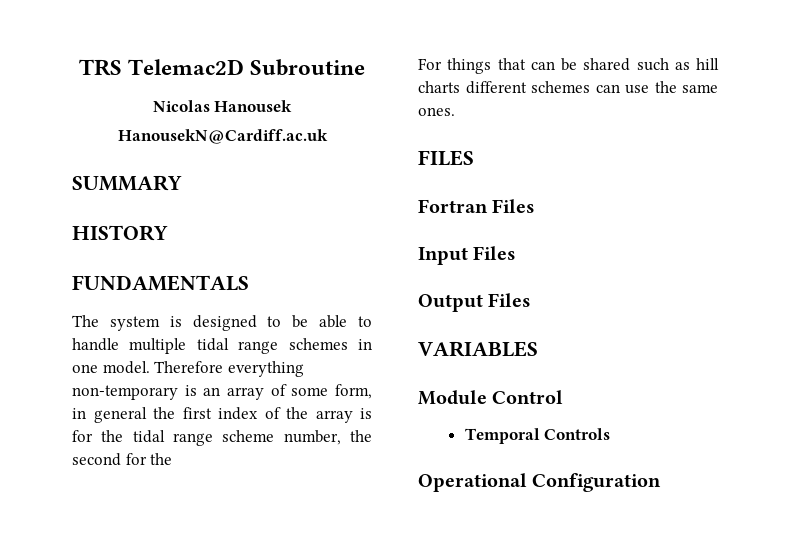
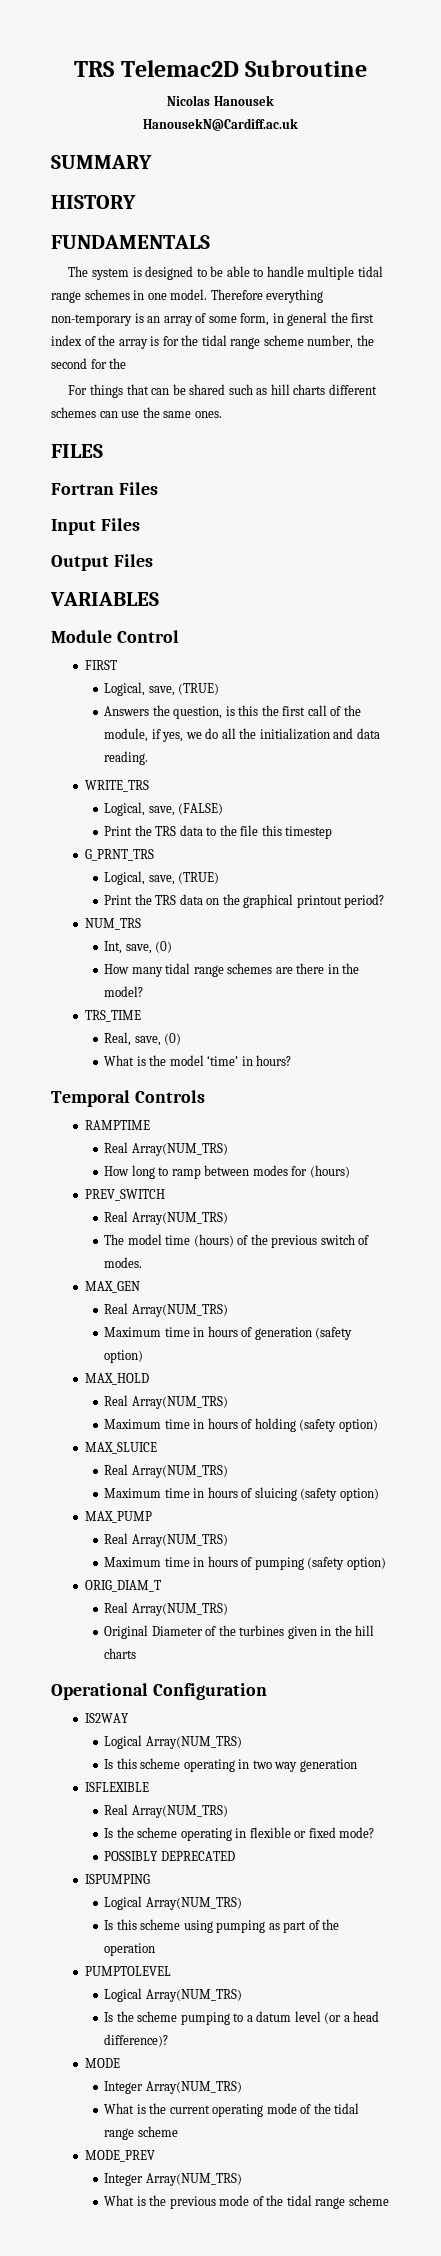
[464,428,611,444] [418,473,662,492] Temporal Controls // Operational Configuration -> [84,660,117,670] [104,682,220,696] [104,705,361,719] [104,728,380,742] [104,751,149,765] [84,780,149,792] [104,802,224,816] [104,825,333,839] [84,849,154,861] [104,871,220,885] [104,894,385,908] [84,918,141,930] [104,941,173,954] [104,963,360,977] [104,986,144,997] [84,1010,141,1022] [104,1032,182,1046] [104,1055,292,1066] [51,1090,205,1107] [84,1120,150,1130] [104,1142,228,1156] [104,1165,350,1179] [84,1189,165,1201] [104,1211,228,1225] [104,1234,370,1248] [104,1257,143,1268] [84,1281,140,1293] [104,1303,228,1317] [104,1326,353,1340] [104,1350,144,1363] [84,1373,149,1385] [104,1395,228,1409] [104,1418,378,1432] [84,1442,157,1454] [104,1464,228,1478] [104,1487,379,1501] [84,1511,152,1523] [104,1533,228,1547] [104,1556,386,1570] [84,1580,161,1592] [104,1602,228,1616] [104,1625,375,1639] [104,1648,137,1659] [51,1683,267,1700] [84,1713,129,1723] [104,1735,242,1749] [104,1758,357,1772] [84,1782,149,1792] [104,1804,228,1818] [104,1827,375,1841] [104,1851,235,1861] [84,1874,150,1884] [104,1896,242,1910] [104,1919,340,1933] [104,1943,156,1956] [84,1966,171,1976] [104,1988,242,2002] [104,2011,380,2025] [104,2034,169,2047] [84,2058,120,2068] [104,2081,242,2094] [104,2103,360,2117] [104,2126,178,2140] [84,2150,155,2162] [104,2173,242,2186] [104,2195,389,2209] FIRST // Logical, save, (TRUE) // Answers the question, is this the first call of the module, if yes, we do all the initialization and data reading. // WRITE_TRS // Logical, save, (FALSE) // Print the TRS data to the file this timestep // G_PRNT_TRS // Logical, save, (TRUE) // Print the TRS data on the graphical printout period? // NUM_TRS // Int, save, (0) // How many tidal range schemes are there in the model? // TRS_TIME // Real, save, (0) // What is the model ‘time’ in hours? // Temporal Controls // RAMPTIME // Real Array(NUM_TRS) // How long to ramp between modes for (hours) // PREV_SWITCH // Real Array(NUM_TRS) // The model time (hours) of the previous switch of modes. // MAX_GEN // Real Array(NUM_TRS) // Maximum time in hours of generation (safety option) // MAX_HOLD // Real Array(NUM_TRS) // Maximum time in hours of holding (safety option) // MAX_SLUICE // Real Array(NUM_TRS) // Maximum time in hours of sluicing (safety option) // MAX_PUMP // Real Array(NUM_TRS) // Maximum time in hours of pumping (safety option) // ORIG_DIAM_T // Real Array(NUM_TRS) // Original Diameter of the turbines given in the hill charts // Operational Configuration // IS2WAY // Logical Array(NUM_TRS) // Is this scheme operating in two way generation // ISFLEXIBLE // Real Array(NUM_TRS) // Is the scheme operating in flexible or fixed mode? // POSSIBLY DEPRECATED // ISPUMPING // Logical Array(NUM_TRS) // Is this scheme using pumping as part of the operation // PUMPTOLEVEL // Logical Array(NUM_TRS) // Is the scheme pumping to a datum level (or a head difference)? // MODE // Integer Array(NUM_TRS) // What is the current operating mode of the tidal range scheme // MODE_PREV // Integer Array(NUM_TRS) // What is the previous mode of the tidal range scheme

